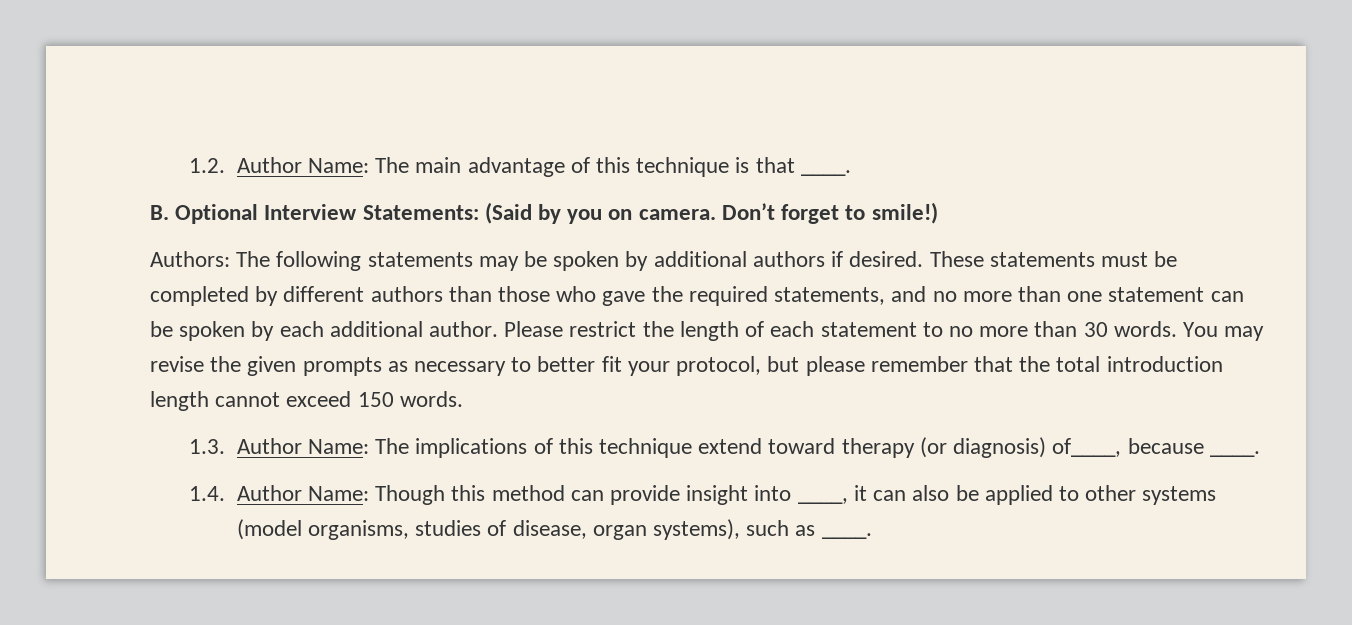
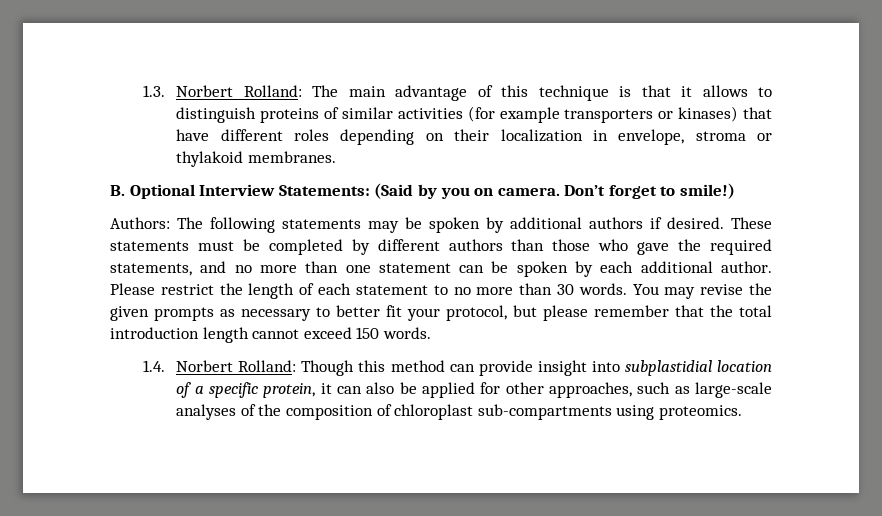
[189,157,370,173] 1.2. Author Name: -> [143,85,302,97] 1.3. Norbert Rolland:
[800,170,851,176] ____. -> [681,85,772,97] [176,106,772,123] [176,129,772,145] [176,151,336,167] it allows to distinguish proteins of similar activities (for example transporters or kinases) that have different roles depending on their localization in envelope, stroma or thylakoid membranes.
[189,437,1260,458] [189,485,370,501] 1.3. Author Name: The implications of this technique extend toward therapy (or diagnosis) of____, because ____. // 1.4. Author Name: -> [143,360,297,372] 1.4. Norbert Rolland:
[797,498,848,504] ____, -> [624,360,772,376] [176,382,316,398] subplastidial location of a specific protein,
[1058,485,1217,505] [236,519,872,540] to other systems (model organisms, studies of disease, organ systems), such as ____. -> [480,382,773,398] [176,404,742,420] for other approaches, such as large-scale analyses of the composition of chloroplast sub-compartments using proteomics.

